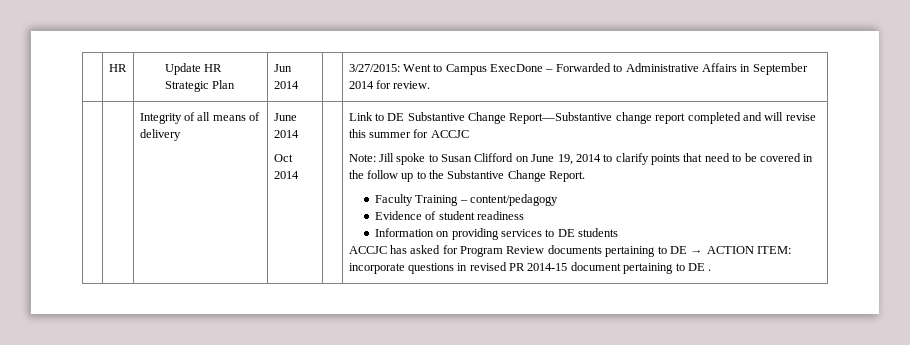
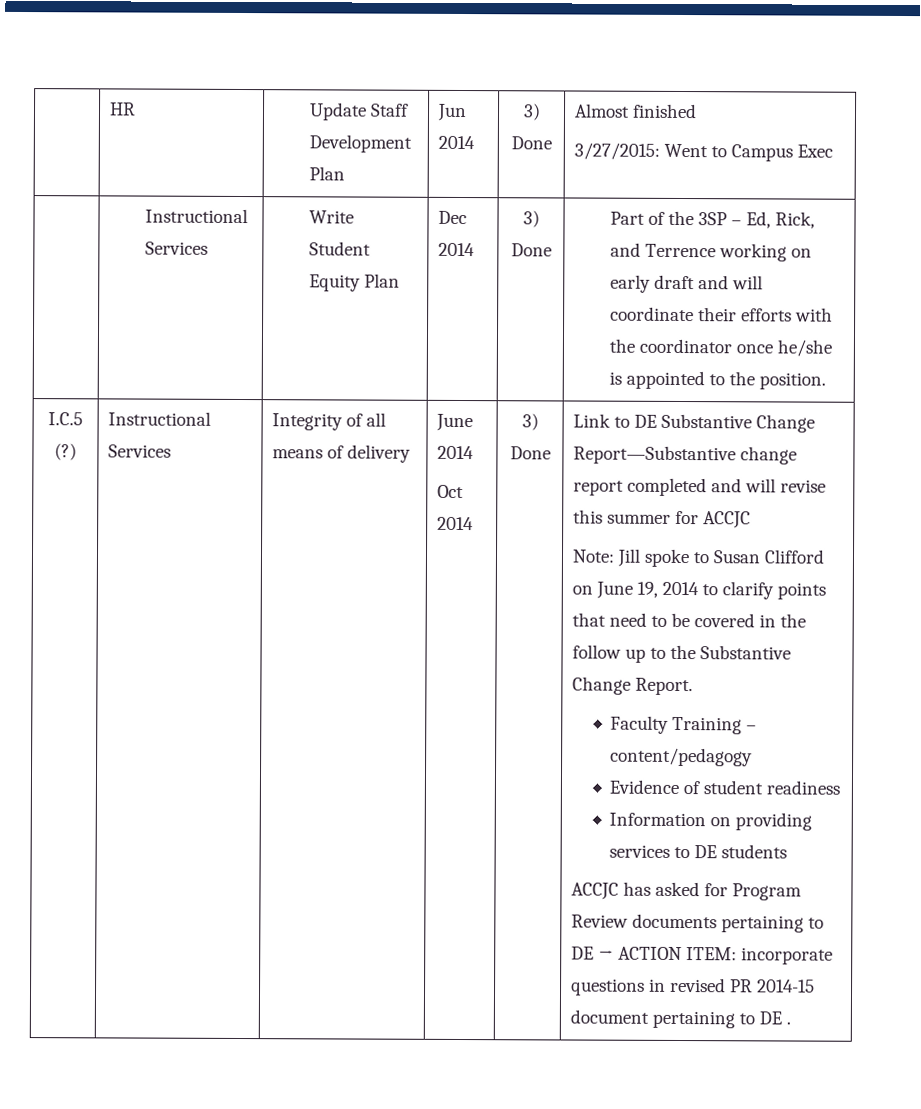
[204,64,223,72] [164,81,209,92] HR Strategic -> [370,103,410,117] [309,134,413,153] Staff Development
[348,63,808,75] [348,80,431,89] | 3/27/2015: Went to Campus ExecDone – Forwarded to Administrative Affairs in September 2014 for review. // | -> [522,103,541,121] [510,136,552,150] [573,103,697,119] [573,142,833,162] [145,208,249,224] [145,241,209,255] [309,210,355,224] [309,241,372,256] [309,273,401,292] [437,210,467,225] [437,242,475,257] [522,210,540,228] [510,243,552,257] [610,210,816,229] [610,242,813,262] [610,274,764,293] [610,306,834,322] [609,338,833,357] [609,370,827,390] [48,412,83,426] [54,443,77,461] [107,411,211,426] [107,444,171,458] 3) Done | Almost finished // 3/27/2015: Went to Campus Exec // | Instructional Services | Write Student Equity Plan | Dec 2014 | 3) Done | Part of the 3SP – Ed, Rick, and Terrence working on early draft and will coordinate their efforts with the coordinator once he/she is appointed to the position. // I.C.5 (?) | Instructional Services
(299, 175) none -> [521,413,539,431] [509,446,551,460] 3) Done

